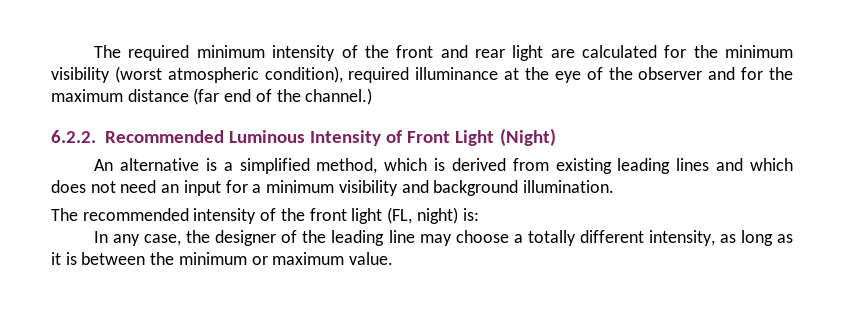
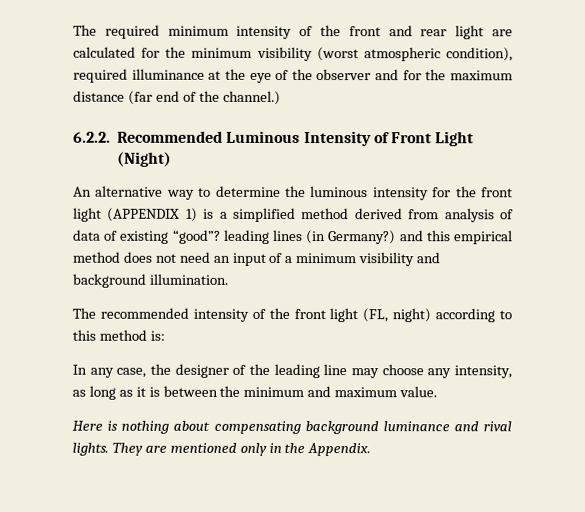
[205,158,793,174] is a simplified method, which is derived from existing leading lines and which -> [166,185,513,201] [73,207,514,223] [73,229,513,245] [72,251,121,263] way to determine the luminous intensity for the front light (APPENDIX 1) is a simplified method derived from analysis of data of existing “good”? leading lines (in Germany?) and this empirical method
[225,180,248,193] for -> [268,252,284,263] of
(458, 215) none -> [435,308,512,323] [72,329,147,341] according to this method
[513,230,644,246] a totally different -> [427,368,452,379] any
[251,256,268,265] or -> [307,386,332,398] and
(394, 258) none -> [72,420,512,435] [72,442,372,457] // Here is nothing about compensating background luminance and rival lights. They are mentioned only in the Appendix.

